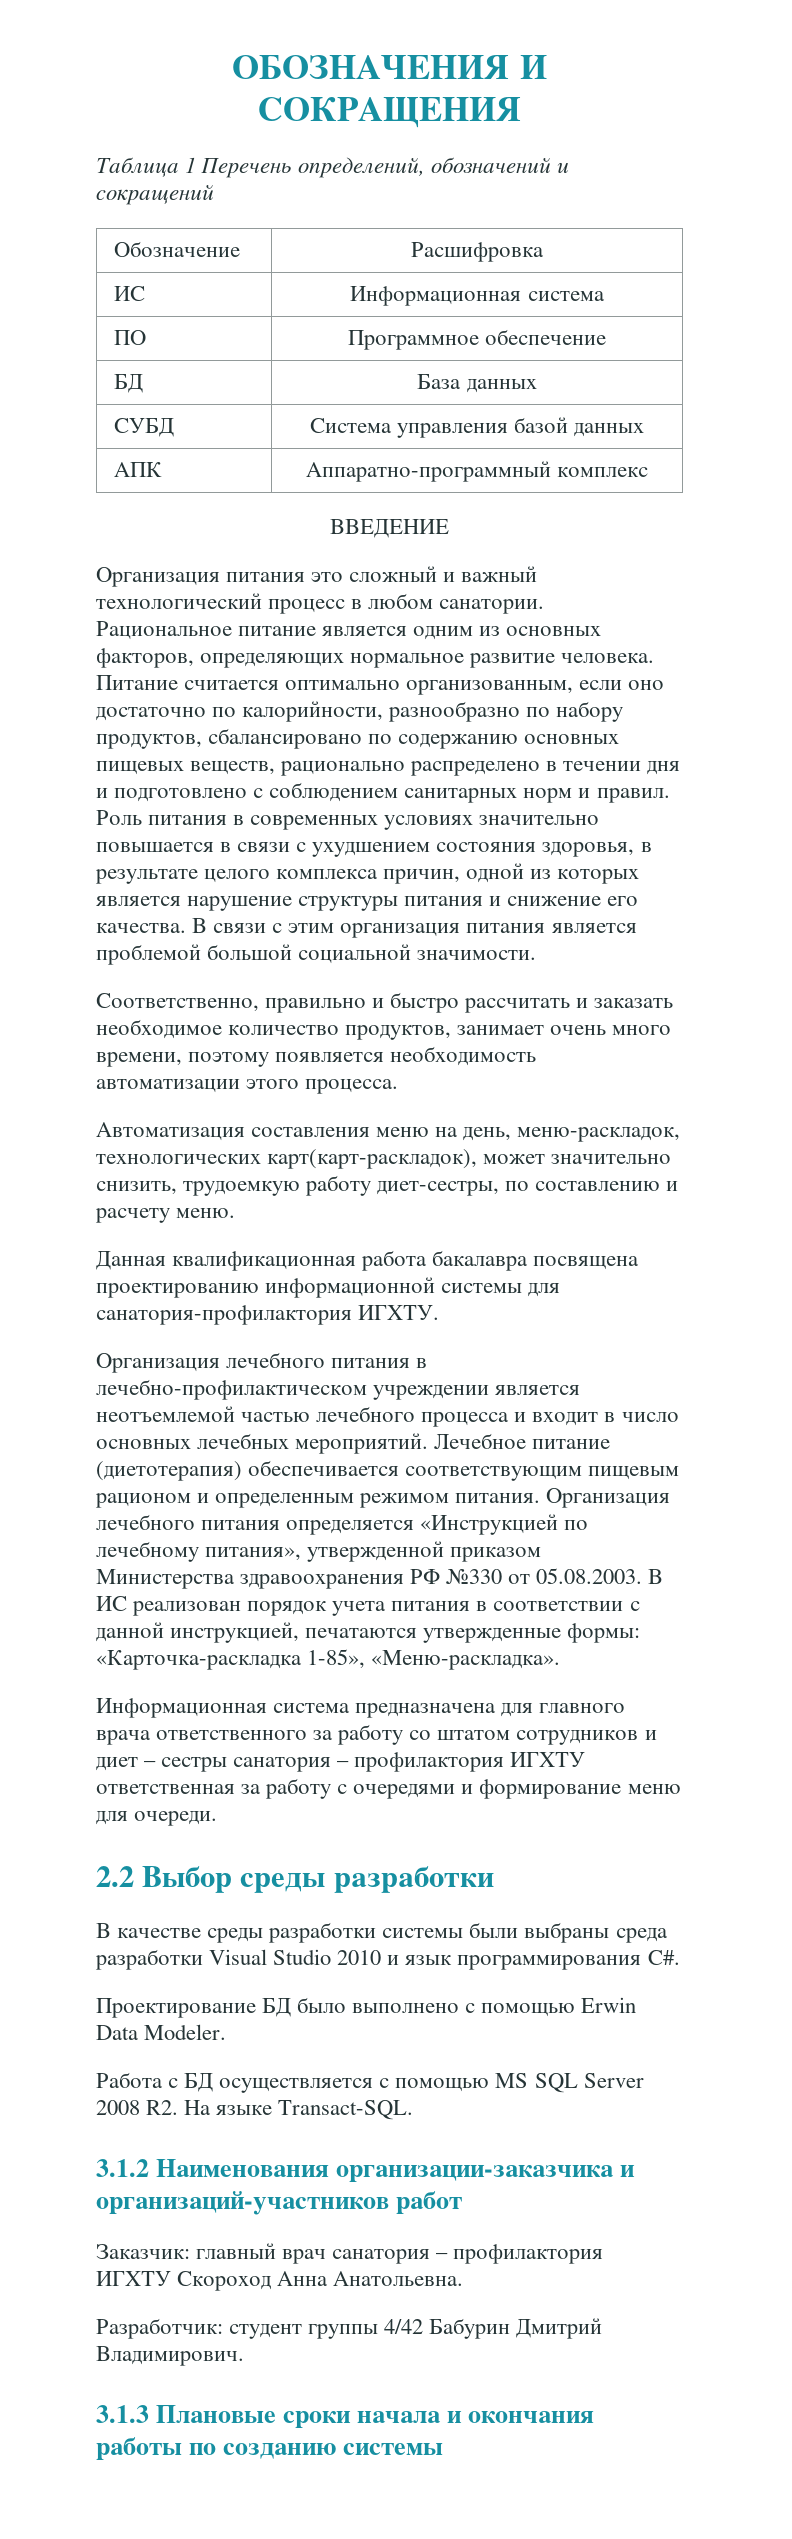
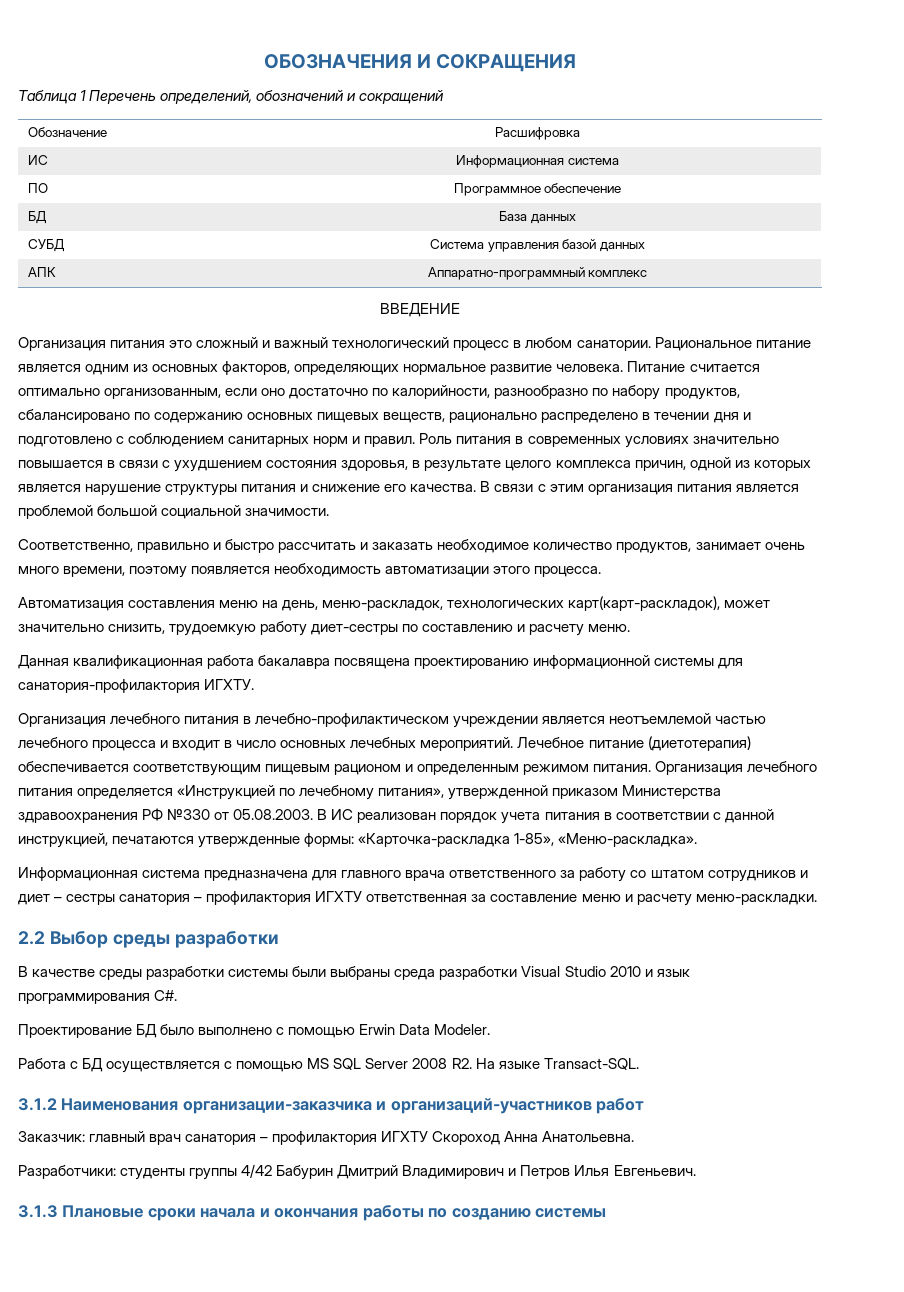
[377,1181,500,1196] диет-сестры, -> [311,624,399,635] диет-сестры
[265,1778,681,1799] [96,1811,218,1826] работу с очередями и формирование меню для очереди. -> [490,894,817,906] составление меню и расчету меню-раскладки.
[96,2318,303,2339] Разработчик: студент -> [18,1165,186,1180] Разработчики: студенты
[96,2346,244,2366] Владимирович. -> [402,1165,696,1179] Владимирович и Петров Илья Евгеньевич.

